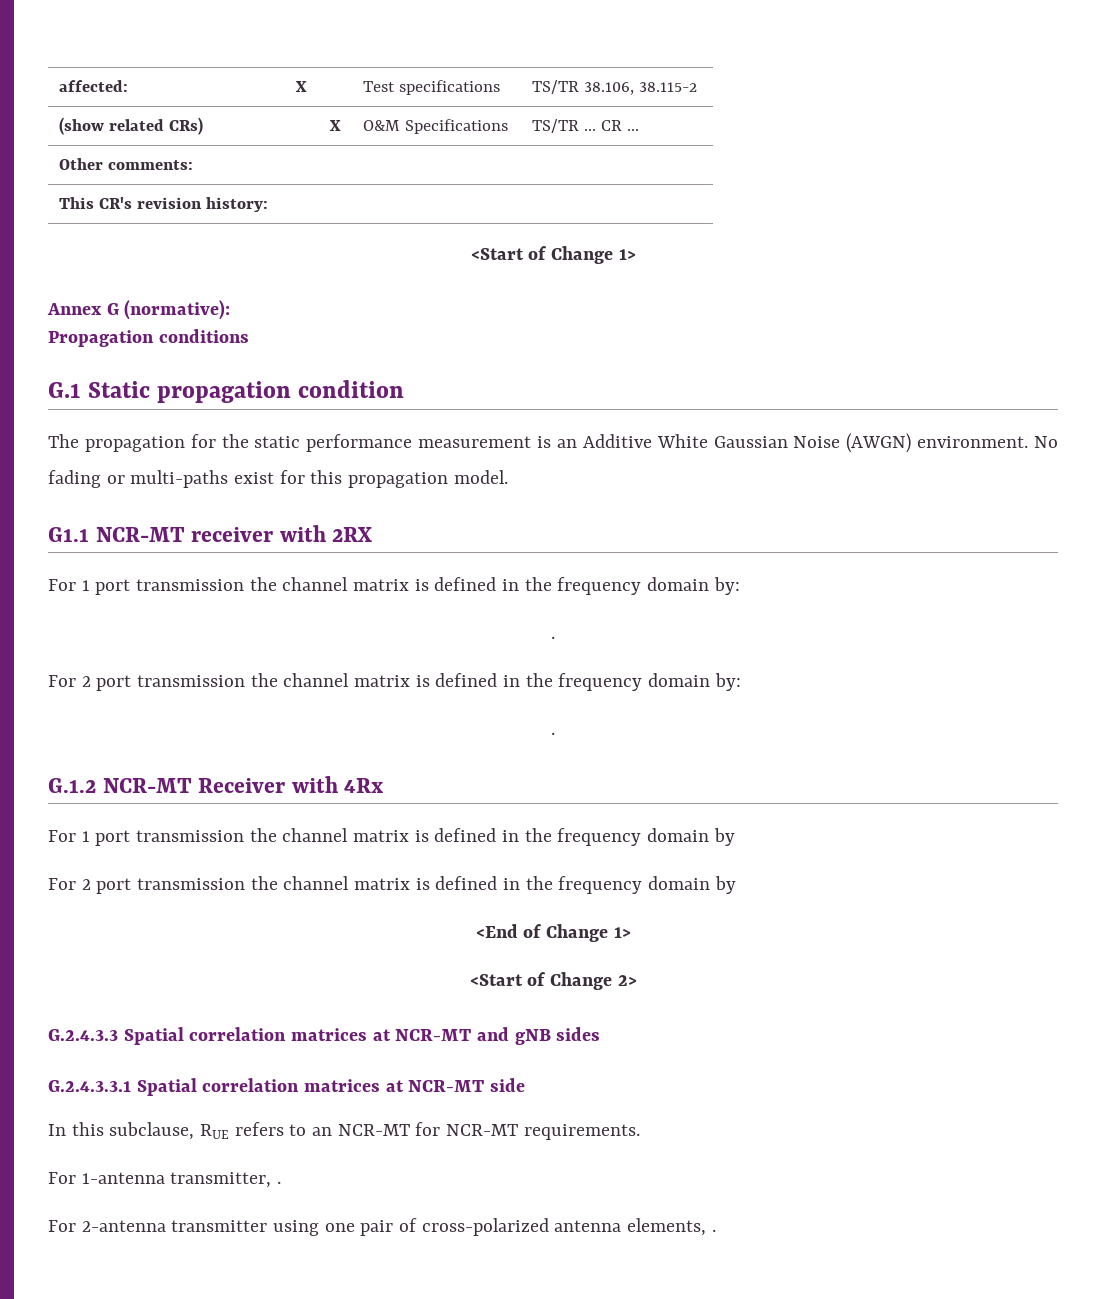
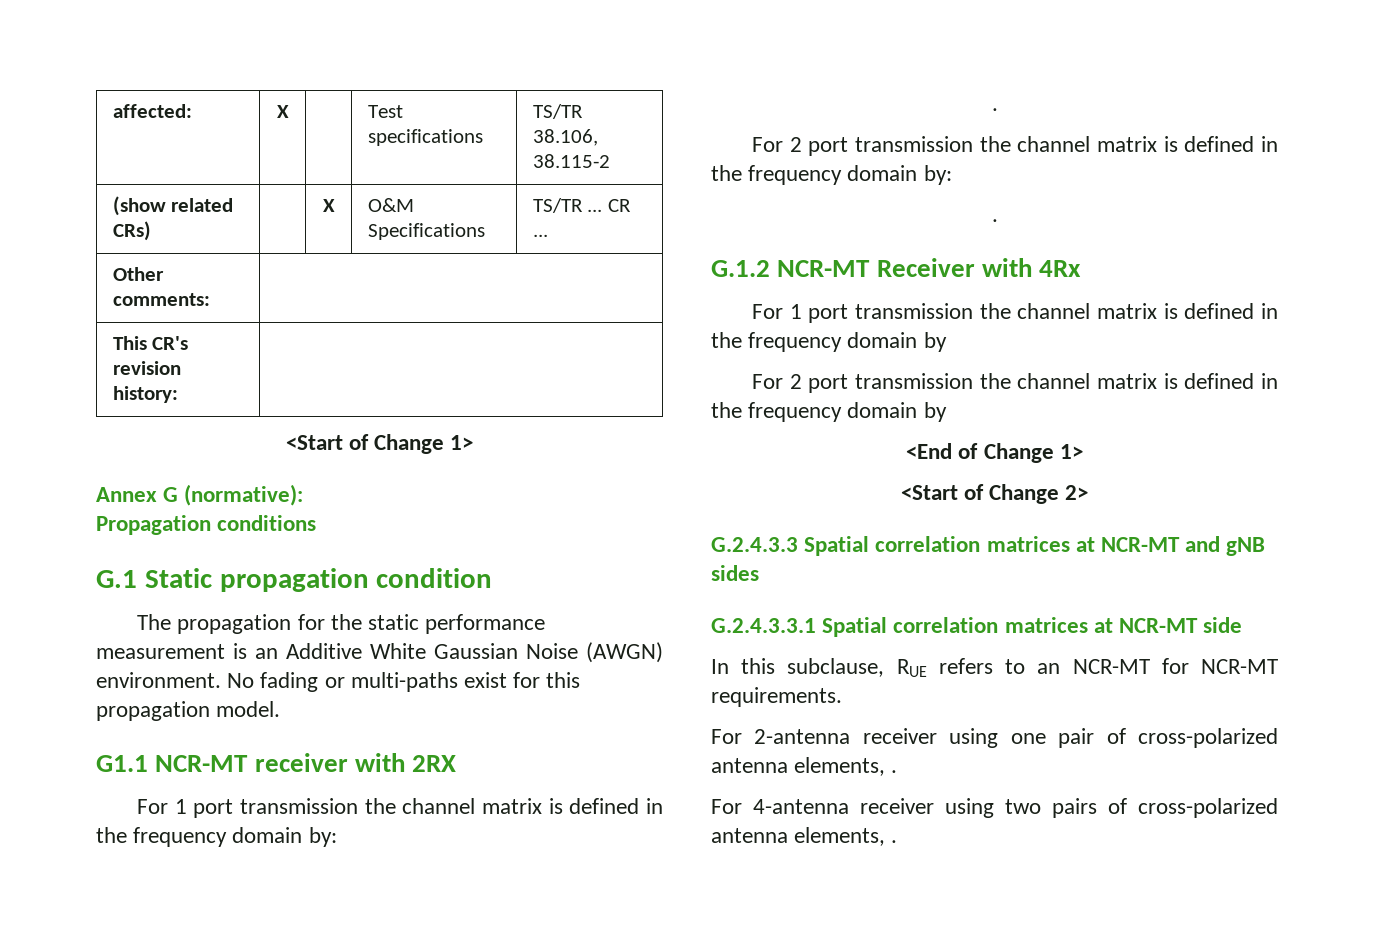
[48,1172,282,1188] // For 1-antenna transmitter, . -> (842, 697) none
[171,1220,268,1232] transmitter -> [862,728,937,744] receiver
(716, 1230) none -> [711,798,1278,818] [711,827,898,846] // For 4-antenna receiver using two pairs of cross-polarized antenna elements, .

